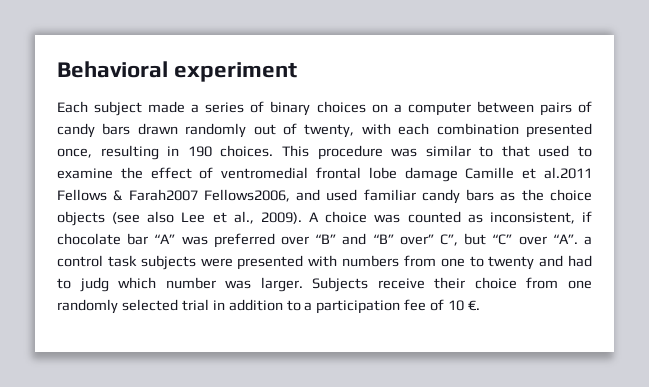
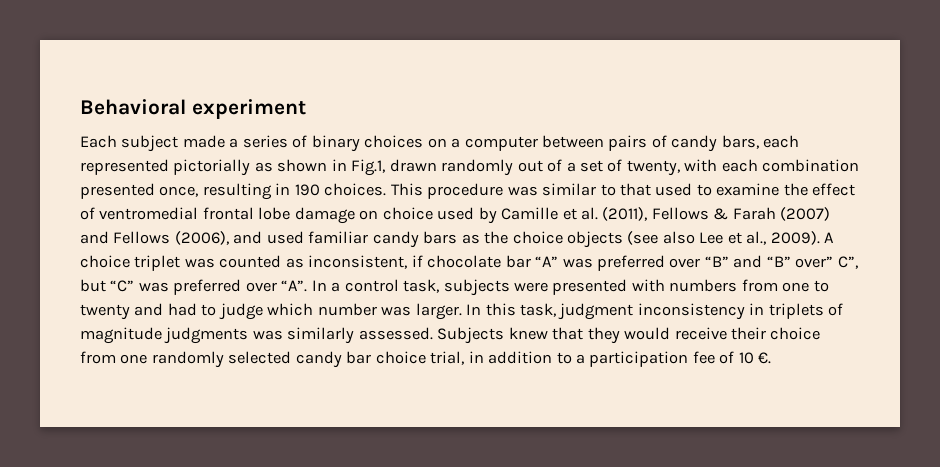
[102,123,131,135] bars -> [721,135,800,149] [80,159,386,176] bars, each represented pictorially as shown in Fig.1,
(297, 129) none -> [566,159,623,172] a set of
[465,167,593,179] [57,189,290,202] Camille et al.2011 Fellows & Farah2007 Fellows2006, -> [359,207,831,224] [80,231,229,245] on choice used by Camille et al. (2011), Fellows & Farah (2007) and Fellows (2006),
(368, 217) none -> [134,255,181,271] triplet
(513, 239) none -> [138,279,242,295] was preferred
(578, 239) none -> [311,280,327,291] In
[107,255,137,267] task -> [403,279,440,293] task,
[79,277,109,292] judg -> [218,303,263,320] judge
[312,277,369,292] Subjects -> [466,303,844,320] [80,327,671,344] In this task, judgment inconsistency in triplets of magnitude judgments was similarly assessed. Subjects knew that they would
[181,299,209,311] trial -> [295,351,465,368] candy bar choice trial,

